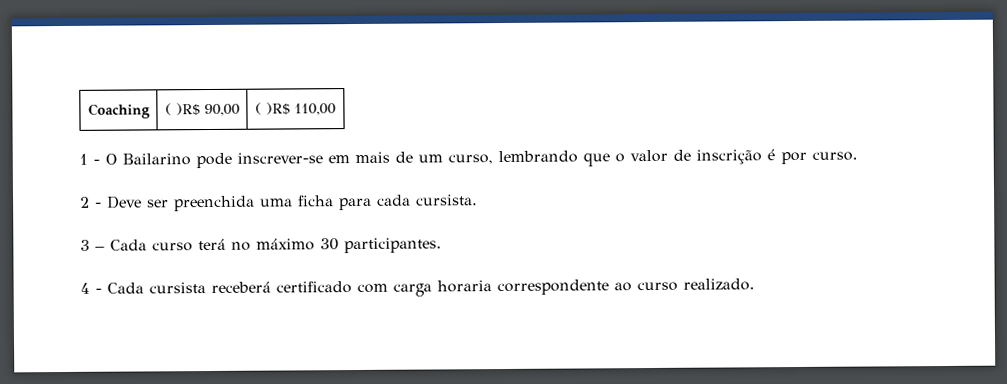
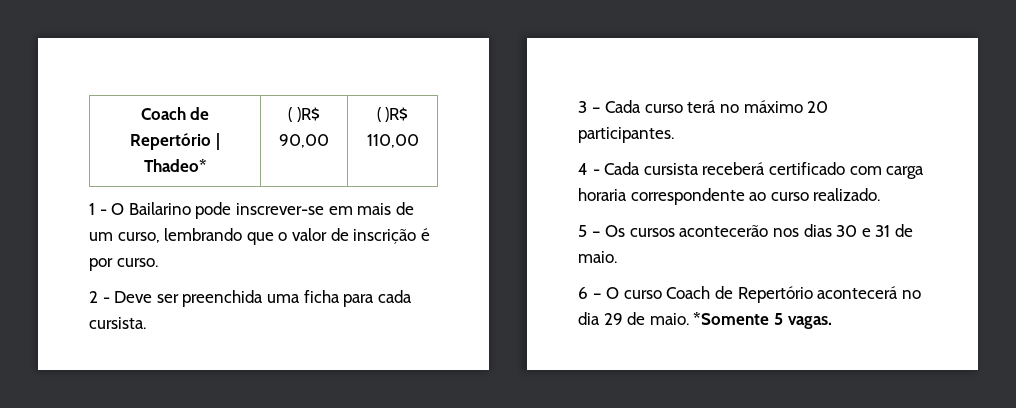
[87,103,150,119] Coaching -> [140,107,210,120] [130,133,220,150] [143,159,207,172] Coach de Repertório | Thadeo*
[320,238,339,251] 30 -> [807,101,829,113] 20
(755, 284) none -> [578,224,913,237] [578,251,617,263] [578,286,921,303] [578,312,832,329] // 5 – Os cursos acontecerão nos dias 30 e 31 de maio. // 6 – O curso Coach de Repertório acontecerá no dia 29 de maio. *Somente 5 vagas.

